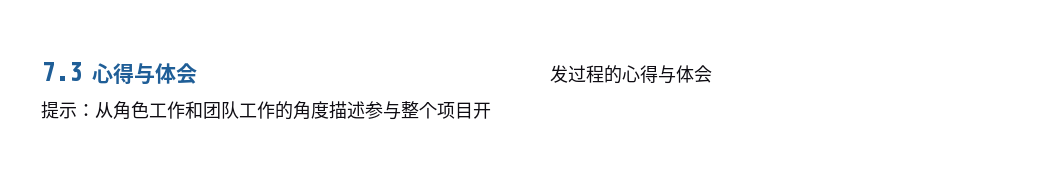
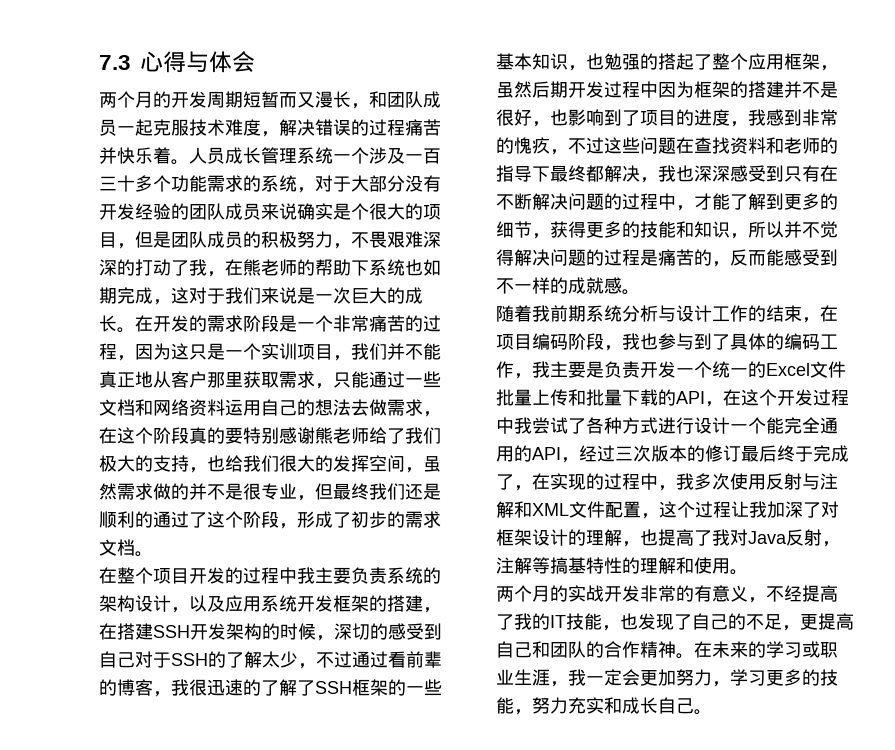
[41,101,491,120] [550,65,712,84] 提示：从角色工作和团队工作的角度描述参与整个项目开发过程的心得与体会 -> [99,91,441,109] [99,119,441,137] [99,147,441,165] [99,175,441,193] [99,203,441,220] [99,231,441,249] [99,259,441,277] [99,287,423,305] [99,315,441,333] [99,343,441,361] [99,371,441,389] [99,399,441,417] [99,427,441,444] [99,455,441,473] [99,483,441,501] [99,511,441,529] [99,539,153,557] [99,567,441,584] [99,595,441,613] [99,623,442,641] [99,651,442,669] [99,679,442,697] [496,53,838,71] [496,81,838,98] [496,109,838,127] [496,137,838,155] [496,165,838,183] [496,193,838,211] [496,221,838,239] [496,249,838,267] [496,277,640,295] [496,305,838,323] [496,333,838,351] [496,361,846,379] [496,389,849,407] [496,417,838,434] [496,445,849,463] [496,473,838,491] [496,501,839,519] [496,529,840,547] [496,557,748,575] [496,585,838,603] [496,613,854,631] [496,641,838,659] [496,669,838,687] [496,697,712,715] 两个月的开发周期短暂而又漫长，和团队成员一起克服技术难度，解决错误的过程痛苦并快乐着。人员成长管理系统一个涉及一百三十多个功能需求的系统，对于大部分没有开发经验的团队成员来说确实是个很大的项目，但是团队成员的积极努力，不畏艰难深深的打动了我，在熊老师的帮助下系统也如期完成，这对于我们来说是一次巨大的成长。在开发的需求阶段是一个非常痛苦的过程，因为这只是一个实训项目，我们并不能真正地从客户那里获取需求，只能通过一些文档和网络资料运用自己的想法去做需求，在这个阶段真的要特别感谢熊老师给了我们极大的支持，也给我们很大的发挥空间，虽然需求做的并不是很专业，但最终我们还是顺利的通过了这个阶段，形成了初步的需求文档。 // 在整个项目开发的过程中我主要负责系统的架构设计，以及应用系统开发框架的搭建，在搭建SSH开发架构的时候，深切的感受到自己对于SSH的了解太少，不过通过看前辈的博客，我很迅速的了解了SSH框架的一些基本知识，也勉强的搭起了整个应用框架，虽然后期开发过程中因为框架的搭建并不是很好，也影响到了项目的进度，我感到非常的愧疚，不过这些问题在查找资料和老师的指导下最终都解决，我也深深感受到只有在不断解决问题的过程中，才能了解到更多的细节，获得更多的技能和知识，所以并不觉得解决问题的过程是痛苦的，反而能感受到不一样的成就感。 // 随着我前期系统分析与设计工作的结束，在项目编码阶段，我也参与到了具体的编码工作，我主要是负责开发一个统一的Excel文件批量上传和批量下载的API，在这个开发过程中我尝试了各种方式进行设计一个能完全通用的API，经过三次版本的修订最后终于完成了，在实现的过程中，我多次使用反射与注解和XML文件配置，这个过程让我加深了对框架设计的理解，也提高了我对Java反射，注解等搞基特性的理解和使用。 // 两个月的实战开发非常的有意义，不经提高了我的IT技能，也发现了自己的不足，更提高自己和团队的合作精神。在未来的学习或职业生涯，我一定会更加努力，学习更多的技能，努力充实和成长自己。

